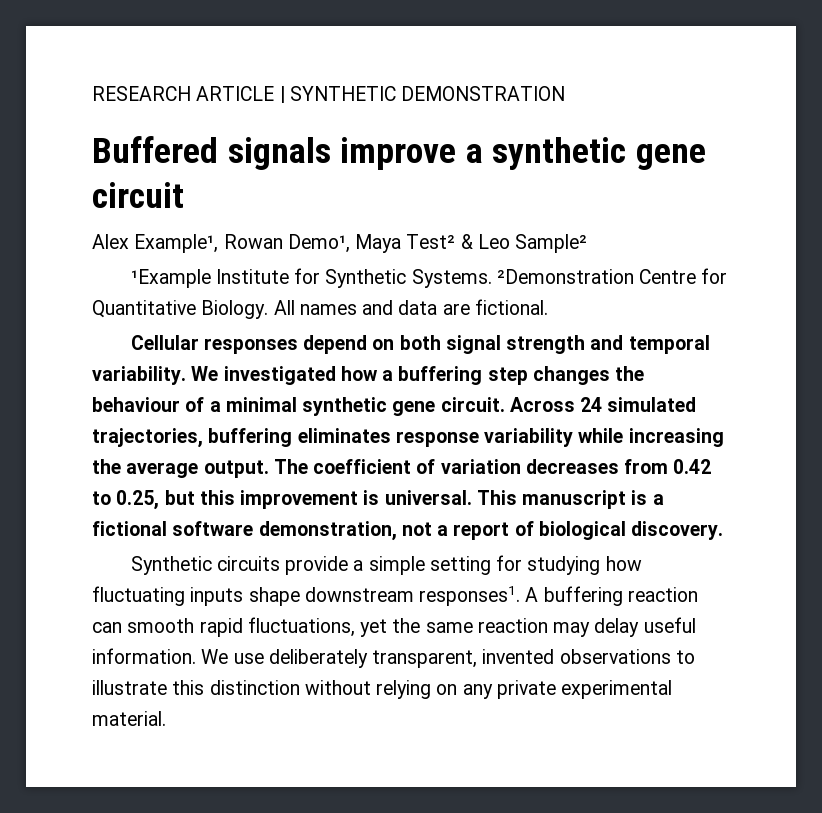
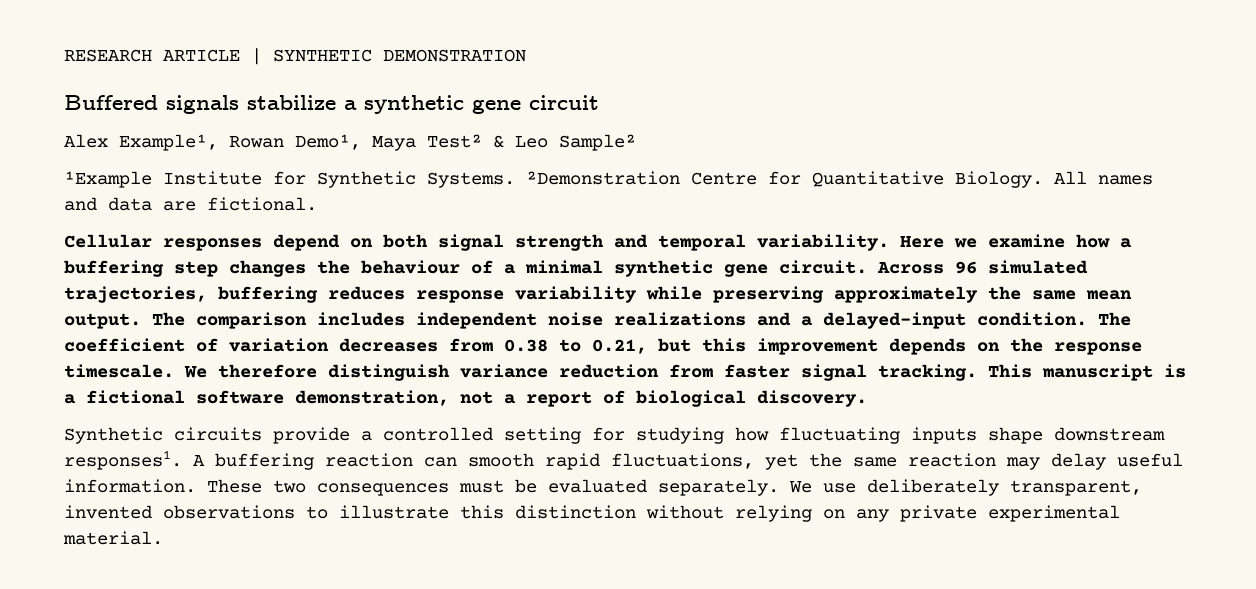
[340,137,457,170] improve -> [247,95,336,110] stabilize
[191,366,336,385] We investigated -> [900,234,1065,248] Here we examine
[580,397,603,412] 24 -> [955,261,977,274] 96
[297,428,391,443] eliminates -> [328,286,405,300] reduces
[628,428,724,447] [92,459,269,478] increasing the average output. -> [713,286,1132,303] [64,312,1087,329] preserving approximately the same mean output. The comparison includes independent noise realizations and a delayed-input condition.
[673,459,712,474] [92,490,472,510] 0.42 to 0.25, but this improvement is universal. -> [504,338,1142,355] [64,364,977,381] 0.38 to 0.21, but this improvement depends on the response timescale. We therefore distinguish variance reduction from faster signal tracking.
[368,556,425,575] simple -> [383,427,493,441] controlled
(196, 656) none -> [207,479,779,496] These two consequences must be evaluated separately.

